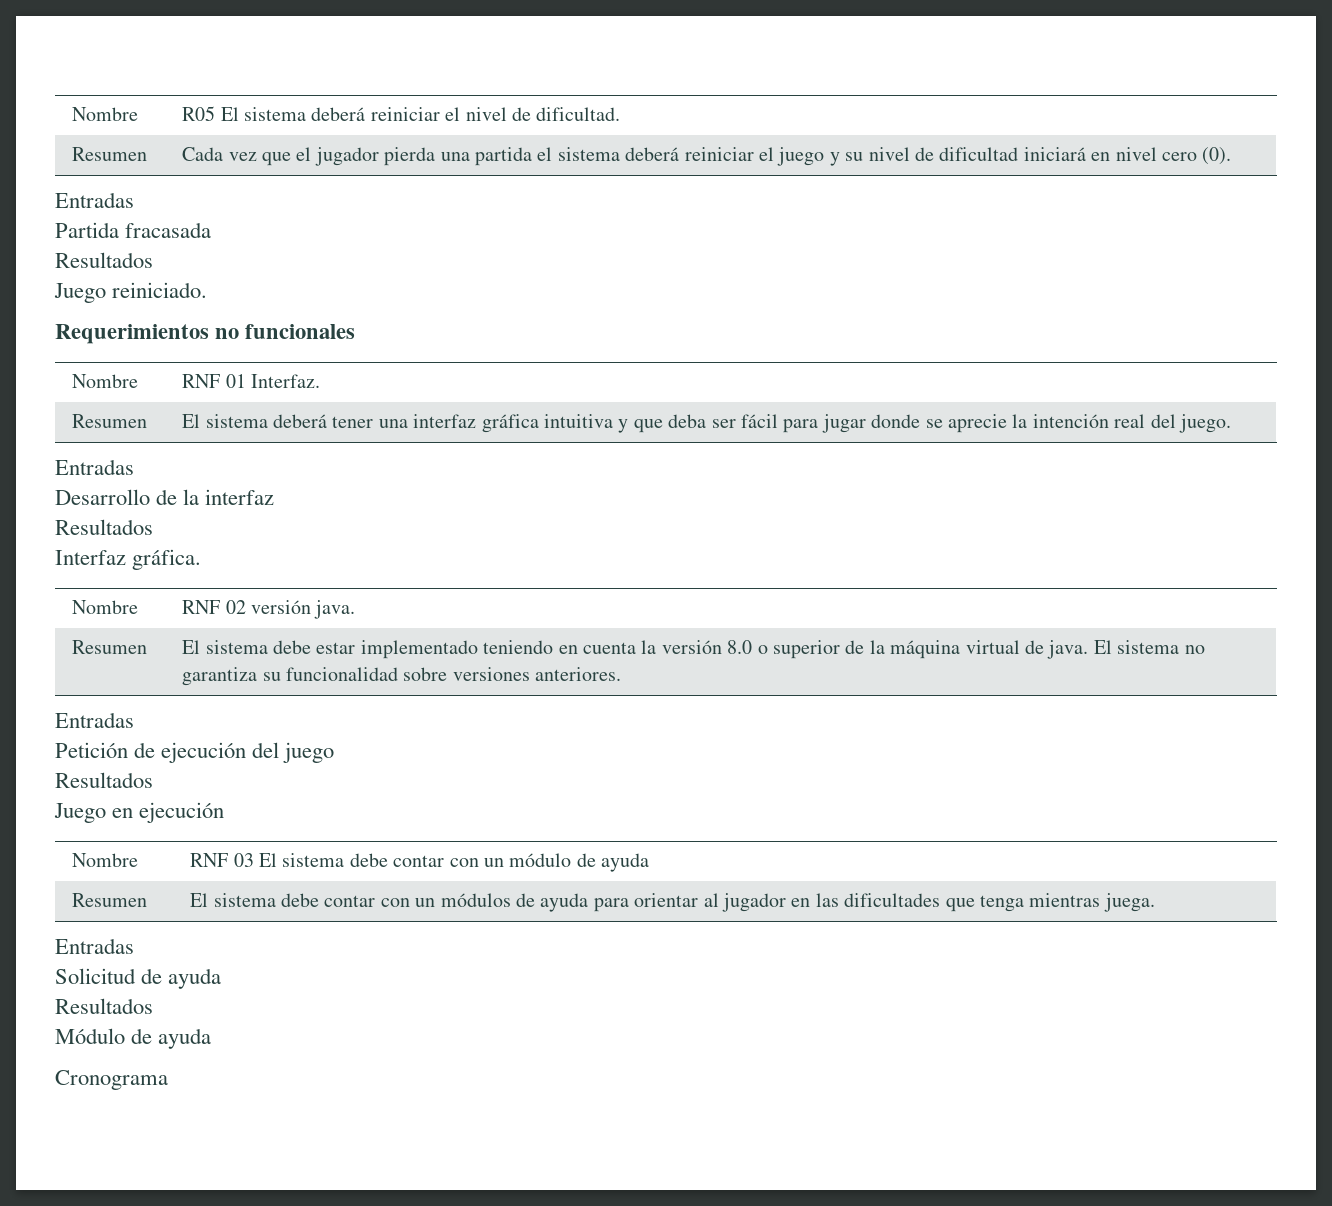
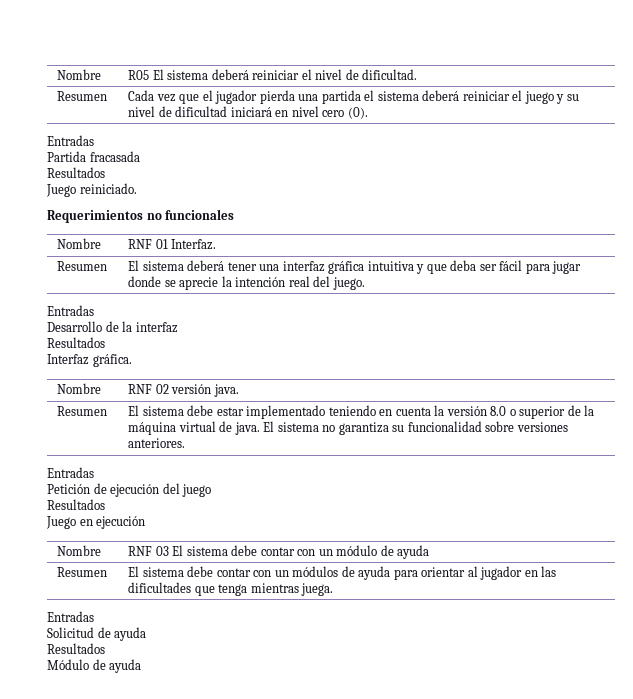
[55,1070,168,1090] // Cronograma -> (142, 666) none

